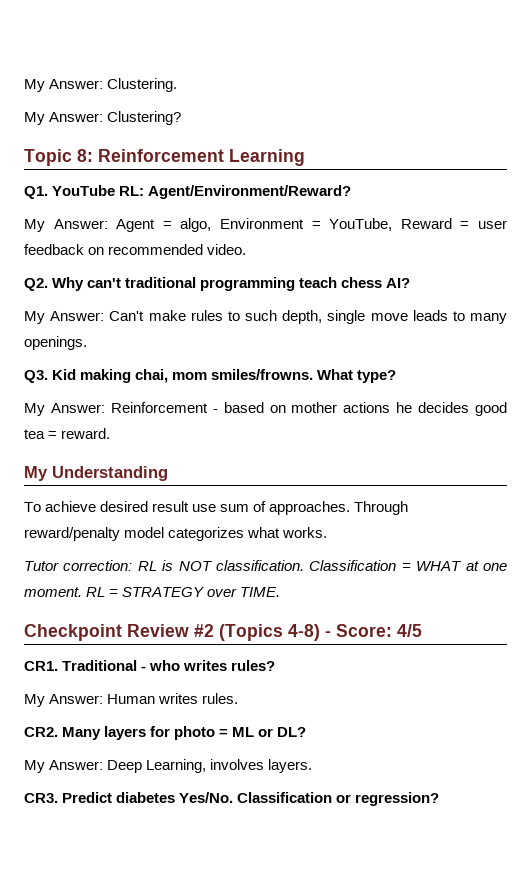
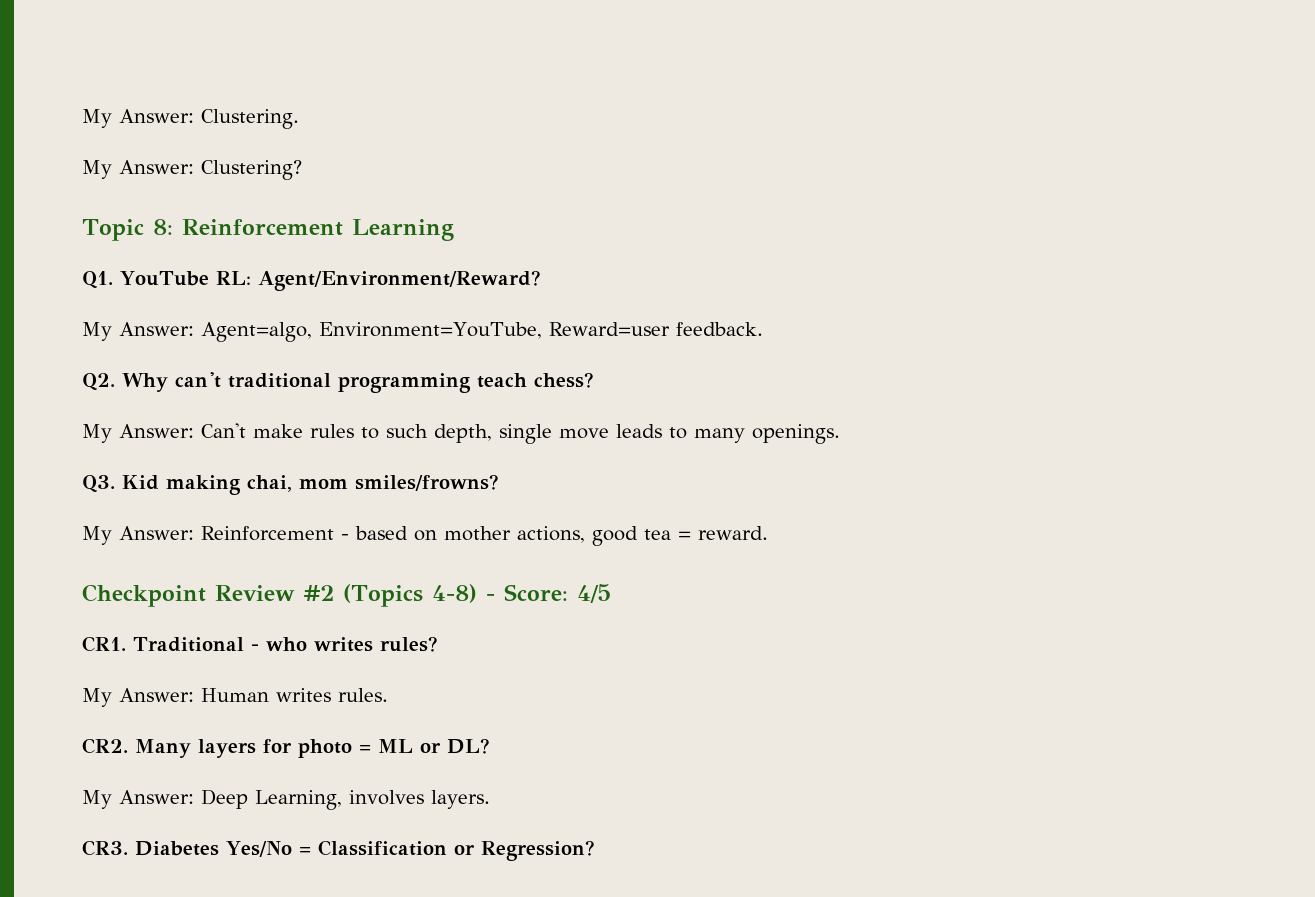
[116,218,508,232] [24,244,247,255] Agent = algo, Environment = YouTube, Reward = user feedback on recommended video. -> [201,322,763,342] Agent=algo, Environment=YouTube, Reward=user feedback.
[341,277,411,288] chess AI? -> [534,372,594,388] chess?
[211,369,397,383] smiles/frowns. What type? -> [355,474,499,491] smiles/frowns?
[343,402,470,413] actions he decides -> [517,526,585,543] actions,
[24,466,168,481] [24,501,409,515] [24,527,328,541] [24,560,507,571] [24,587,281,597] // My Understanding // To achieve desired result use sum of approaches. Through reward/penalty model categorizes what works. // Tutor correction: RL is NOT classification. Classification = WHAT at one moment. RL = STRATEGY over TIME. -> (768, 533) none
[62,792,234,803] Predict diabetes Yes/No. -> [135,841,311,857] Diabetes Yes/No =
[355,792,440,806] regression? -> [480,840,595,861] Regression?

